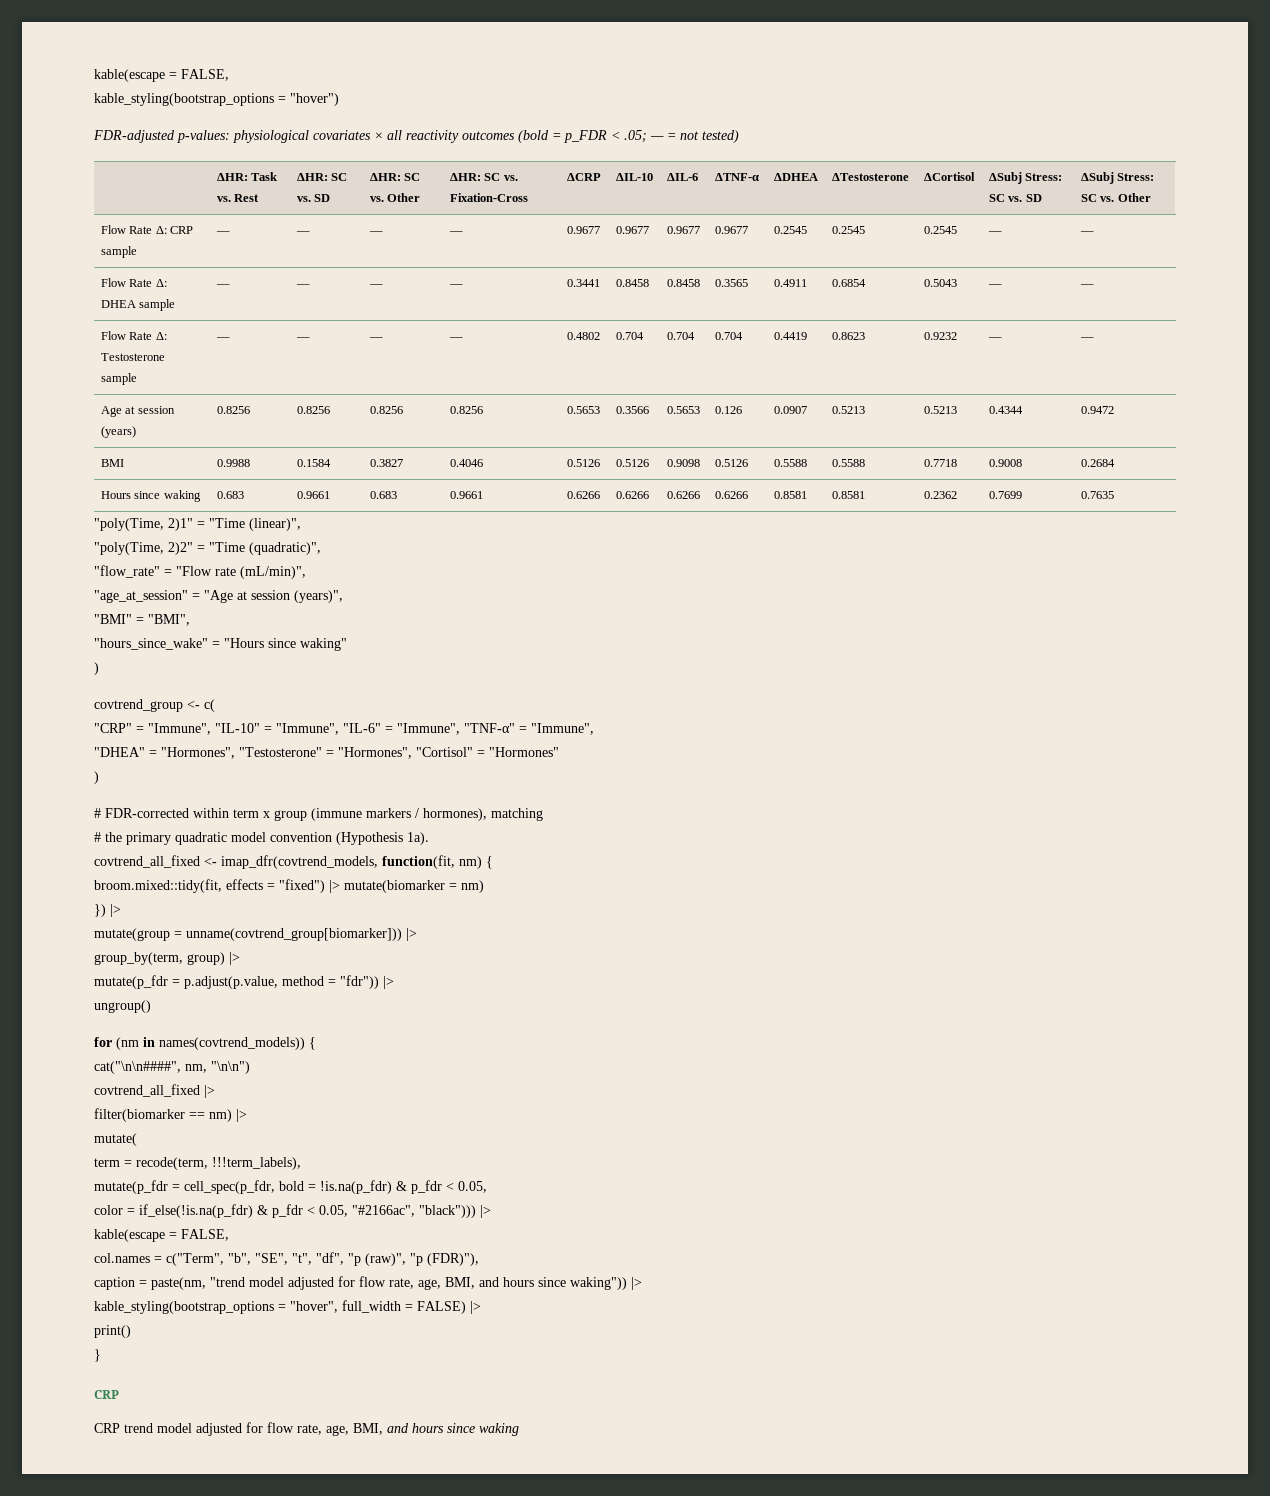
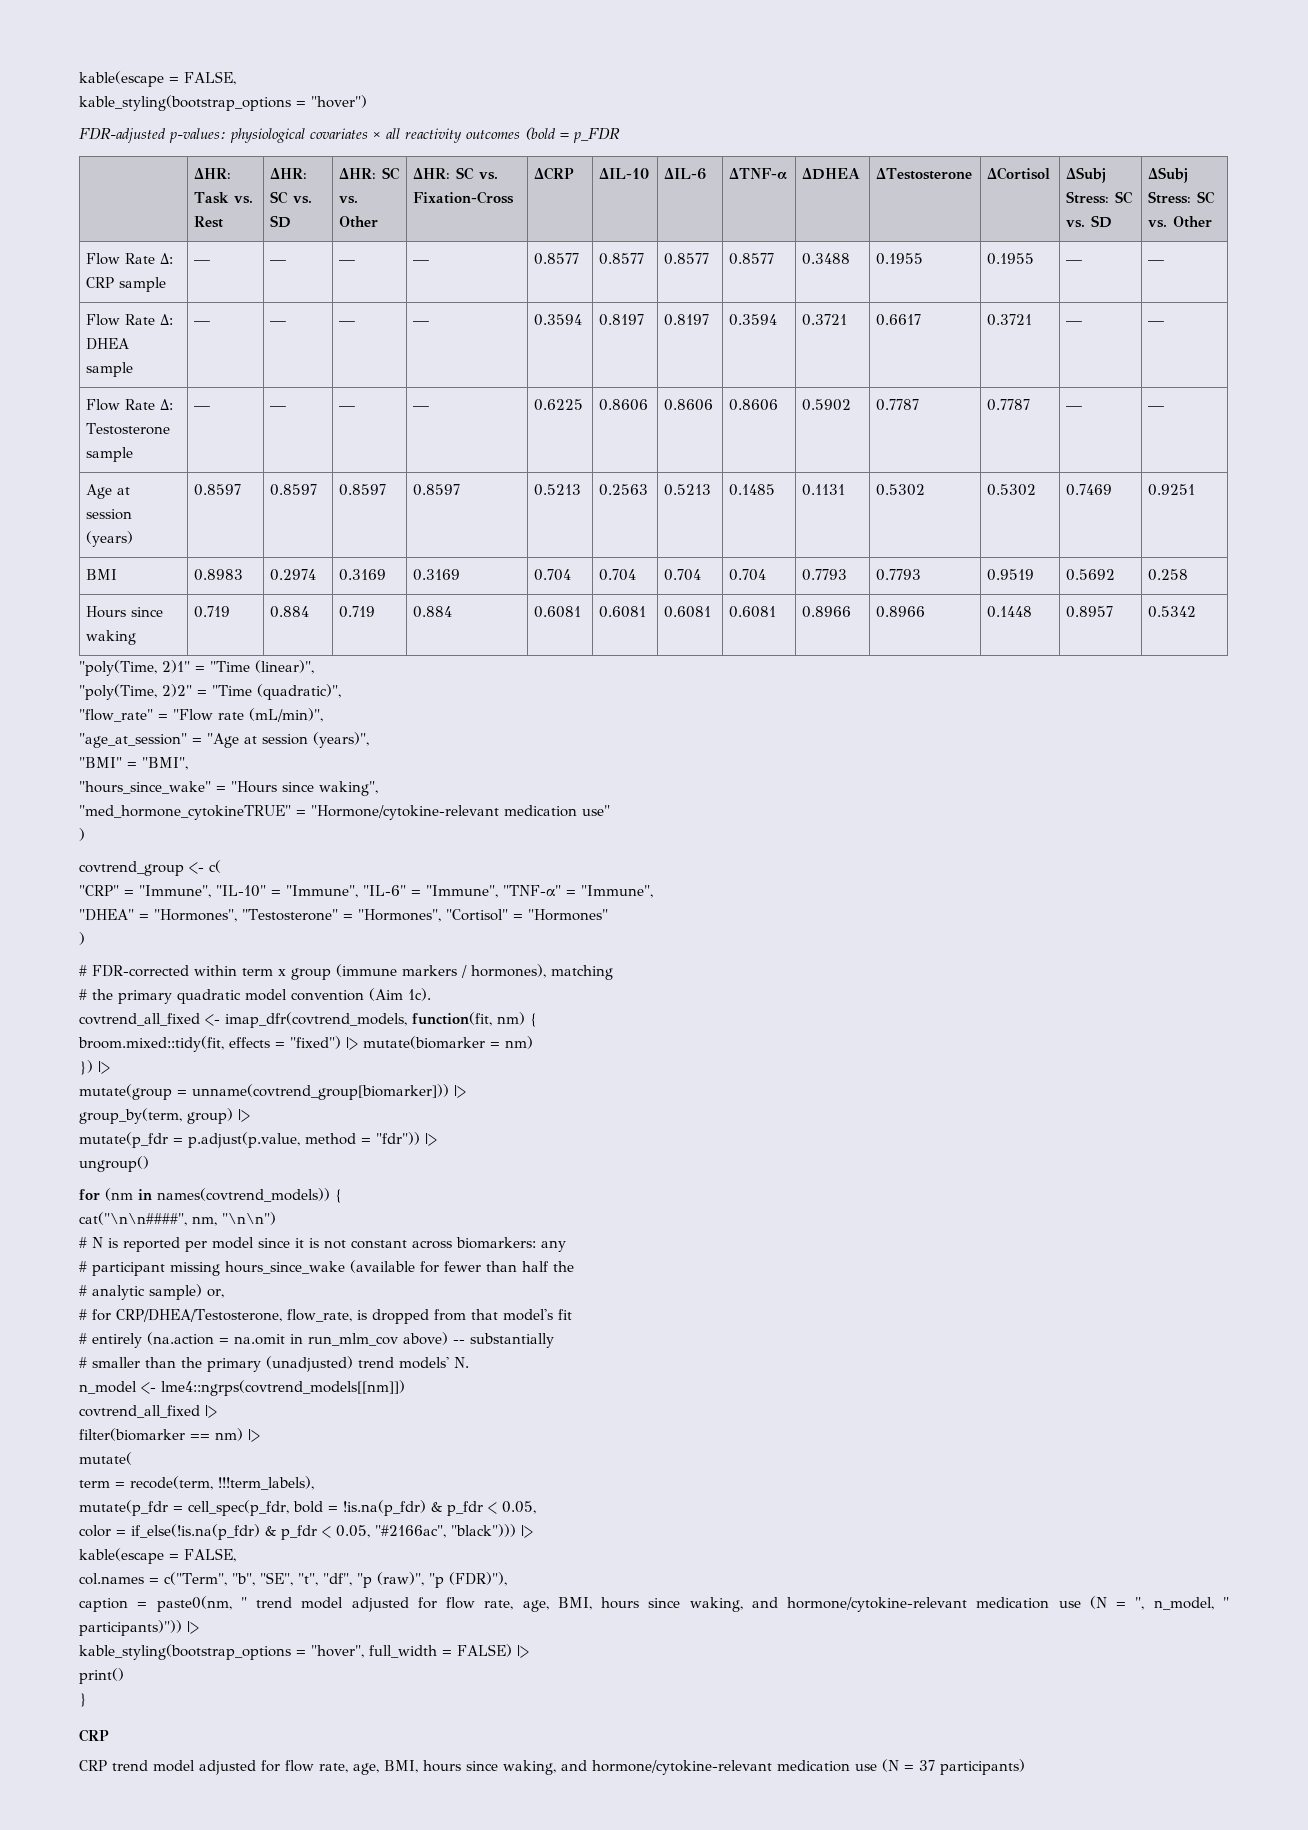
[611,130,739,143] < .05; — = not tested) -> (620, 135) none
[566,226,600,234] [615,226,649,234] [666,226,700,234] [714,226,748,234] [773,226,807,234] [831,226,865,234] [923,226,957,234] 0.9677 | 0.9677 | 0.9677 | 0.9677 | 0.2545 | 0.2545 | 0.2545 -> [534,253,580,265] [599,253,645,265] [664,253,710,265] [729,253,775,265] [802,253,851,265] [876,253,924,265] [987,253,1035,265] 0.8577 | 0.8577 | 0.8577 | 0.8577 | 0.3488 | 0.1955 | 0.1955
[566,279,600,287] [615,279,649,287] [666,279,700,287] [714,279,748,287] [773,279,807,287] [831,279,866,287] [923,279,957,287] 0.3441 | 0.8458 | 0.8458 | 0.3565 | 0.4911 | 0.6854 | 0.5043 -> [534,314,583,326] [599,314,645,326] [664,314,710,326] [729,314,778,326] [802,314,848,326] [876,314,922,326] [987,314,1033,326] 0.3594 | 0.8197 | 0.8197 | 0.3594 | 0.3721 | 0.6617 | 0.3721
[566,332,600,340] [615,332,644,340] [666,332,695,340] [714,332,743,340] [773,332,807,340] [831,332,865,340] [923,332,957,340] 0.4802 | 0.704 | 0.704 | 0.704 | 0.4419 | 0.8623 | 0.9232 -> [534,399,584,411] [599,399,649,411] [664,399,714,411] [729,399,779,411] [802,399,852,411] [876,399,920,411] [987,399,1031,411] 0.6225 | 0.8606 | 0.8606 | 0.8606 | 0.5902 | 0.7787 | 0.7787
[216,406,250,414] [296,406,330,414] [369,406,403,414] [449,406,483,414] [566,406,600,414] [615,406,649,414] [666,406,700,414] [714,406,742,414] [773,406,807,414] [831,406,865,414] [923,406,957,414] [988,406,1023,414] [1080,406,1114,414] [100,459,124,467] [216,459,250,467] [296,459,331,467] [369,459,403,467] [449,459,483,467] [566,459,600,467] [615,459,649,467] [666,459,700,467] [714,459,748,467] [773,459,807,467] [831,459,865,467] [923,459,957,467] [988,459,1022,467] [1080,459,1115,467] [100,490,201,502] [216,491,244,499] [296,491,330,499] [369,491,397,499] [449,491,483,499] [566,491,600,499] [615,491,649,499] [666,491,700,499] [714,491,748,499] [773,491,807,499] [831,491,865,499] [923,491,957,499] [988,491,1022,499] [1080,491,1114,499] 0.8256 | 0.8256 | 0.8256 | 0.8256 | 0.5653 | 0.3566 | 0.5653 | 0.126 | 0.0907 | 0.5213 | 0.5213 | 0.4344 | 0.9472 // BMI | 0.9988 | 0.1584 | 0.3827 | 0.4046 | 0.5126 | 0.5126 | 0.9098 | 0.5126 | 0.5588 | 0.5588 | 0.7718 | 0.9008 | 0.2684 // Hours since waking | 0.683 | 0.9661 | 0.683 | 0.9661 | 0.6266 | 0.6266 | 0.6266 | 0.6266 | 0.8581 | 0.8581 | 0.2362 | 0.7699 | 0.7635 -> [194,484,242,496] [270,484,318,496] [339,484,387,496] [413,484,461,496] [534,484,582,496] [599,484,649,496] [664,484,712,496] [729,484,776,496] [802,484,846,496] [876,484,926,496] [987,484,1037,496] [1066,484,1113,496] [1148,484,1196,496] [86,569,118,580] [194,569,244,581] [270,569,317,581] [339,569,387,581] [413,569,461,581] [534,569,572,581] [599,569,637,581] [664,569,702,581] [729,569,767,581] [802,569,848,581] [876,569,922,581] [987,569,1035,581] [1066,569,1116,581] [1148,569,1189,581] [86,606,164,618] [86,630,137,645] [194,606,231,618] [270,606,310,618] [339,606,376,618] [413,606,453,618] [534,606,582,618] [599,606,647,618] [664,606,712,618] [729,606,777,618] [802,606,852,618] [876,606,926,618] [987,606,1033,618] [1066,606,1114,618] [1148,606,1197,618] 0.8597 | 0.8597 | 0.8597 | 0.8597 | 0.5213 | 0.2563 | 0.5213 | 0.1485 | 0.1131 | 0.5302 | 0.5302 | 0.7469 | 0.9251 // BMI | 0.8983 | 0.2974 | 0.3169 | 0.3169 | 0.704 | 0.704 | 0.704 | 0.704 | 0.7793 | 0.7793 | 0.9519 | 0.5692 | 0.258 // Hours since waking | 0.719 | 0.884 | 0.719 | 0.884 | 0.6081 | 0.6081 | 0.6081 | 0.6081 | 0.8966 | 0.8966 | 0.1448 | 0.8957 | 0.5342
[300,638,347,651] waking" -> [319,781,378,796] [79,805,610,820] waking", // "med_hormone_cytokineTRUE" = "Hormone/cytokine-relevant medication use"
[336,832,429,845] (Hypothesis 1a). -> [369,988,431,1001] (Aim 1c).
(250, 1067) none -> [79,1237,566,1252] [79,1260,574,1276] [79,1284,224,1300] [79,1309,572,1324] [79,1332,554,1348] [79,1356,469,1372] [79,1380,405,1396] // # N is reported per model since it is not constant across biomarkers: any // # participant missing hours_since_wake (available for fewer than half the // # analytic sample) or, // # for CRP/DHEA/Testosterone, flow_rate, is dropped from that model's fit // # entirely (na.action = na.omit in run_mlm_cov above) -- substantially // # smaller than the primary (unadjusted) trend models' N. // n_model <- lme4::ngrps(covtrend_models[[nm]])
[151,1276,627,1290] paste(nm, "trend model adjusted for flow rate, age, BMI, and hours since waking")) -> [156,1596,1230,1612] [79,1620,182,1636] paste0(nm, " trend model adjusted for flow rate, age, BMI, hours since waking, and hormone/cytokine-relevant medication use (N = ", n_model, " participants)"))
[387,1423,519,1436] and hours since waking -> [423,1759,1025,1775] hours since waking, and hormone/cytokine-relevant medication use (N = 37 participants)

